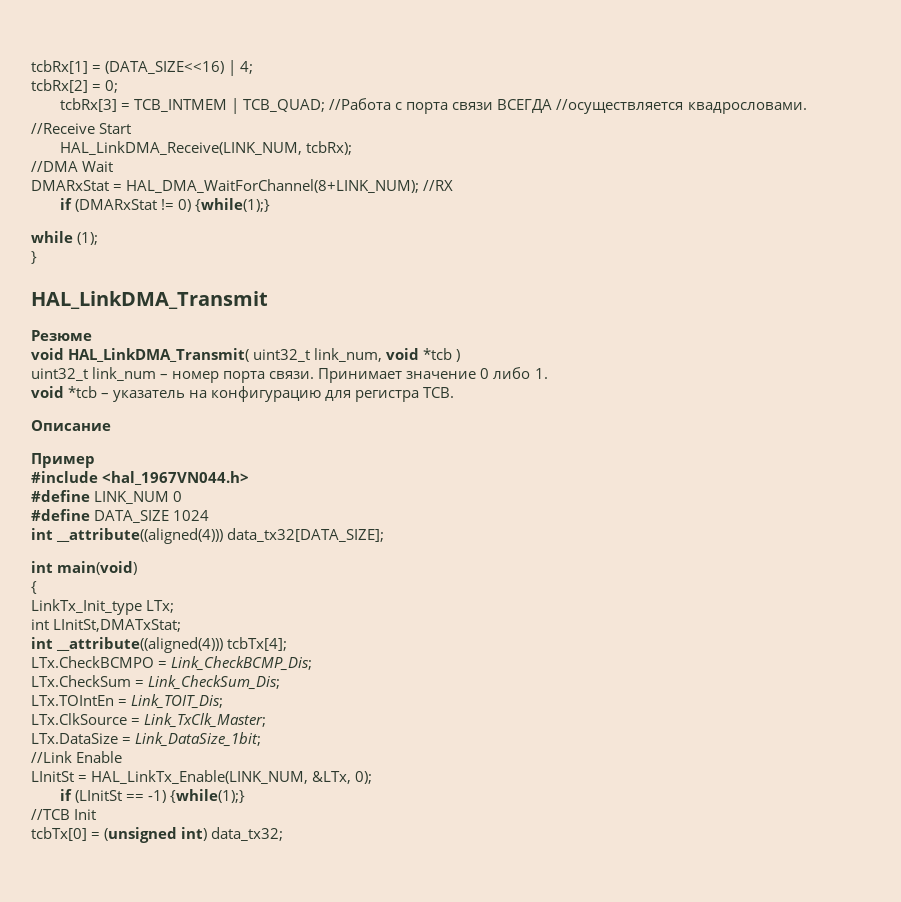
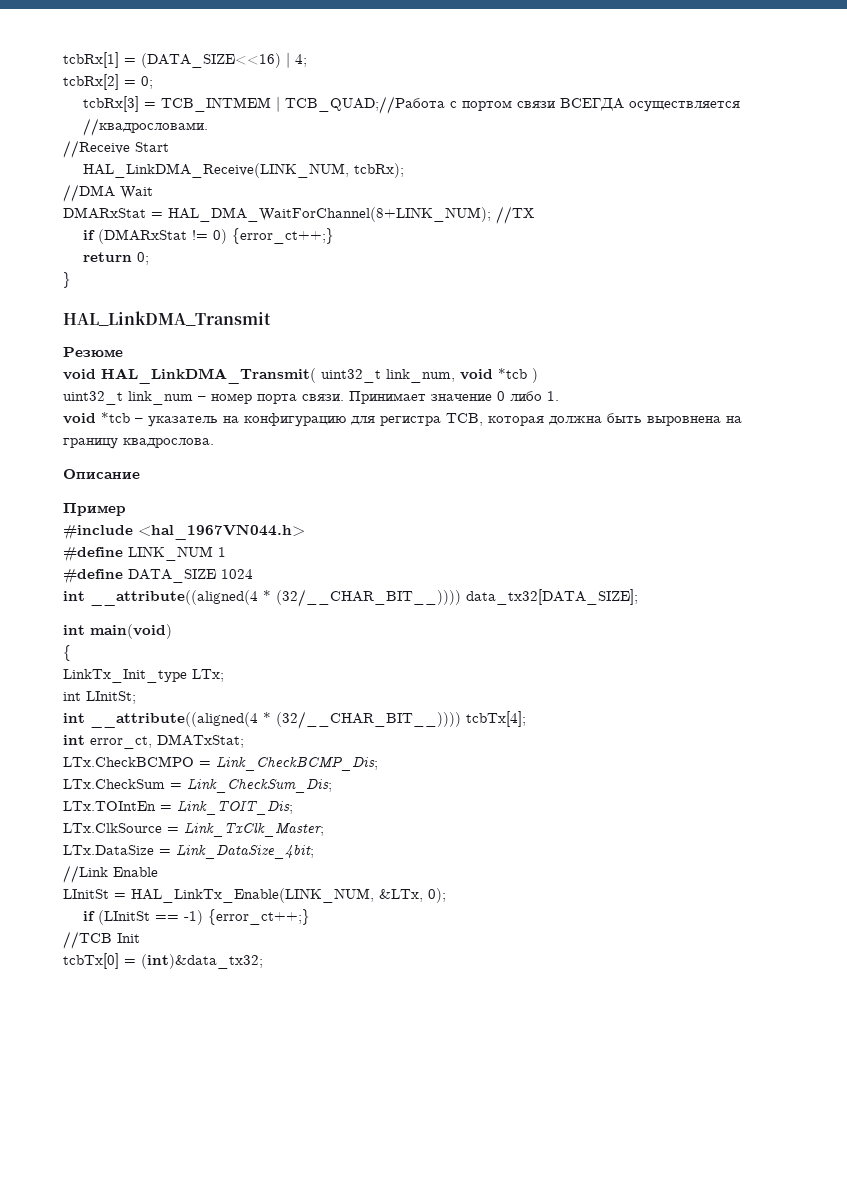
[243,98,807,114] TCB_QUAD; //Работа с порта связи ВСЕГДА //осуществляется квадрословами. -> [285,96,741,114] [83,118,209,136] TCB_QUAD;//Работа с портом связи ВСЕГДА осуществляется //квадрословами.
[423,180,454,191] //RX -> [496,206,534,224] //TX
[195,198,271,212] [31,231,99,245] {while(1);} // while (1); -> [232,228,335,244] [83,252,150,265] {error_ct++;} // return 0;
[423,387,455,398] TCB. -> [446,413,742,426] [63,438,214,449] TCB, которая должна быть выровнена на границу квадрослова.
[173,491,183,502] 0 -> [218,547,226,557] 1
[56,528,224,544] __attribute((aligned(4))) -> [90,589,461,607] __attribute((aligned(4 * (32/__CHAR_BIT__))))
[53,619,182,632] [31,637,288,653] LInitSt,DMATxStat; // int __attribute((aligned(4))) tcbTx[4]; -> [86,691,136,704] [63,711,526,729] [63,734,244,749] LInitSt; // int __attribute((aligned(4 * (32/__CHAR_BIT__)))) tcbTx[4]; // int error_ct, DMATxStat;
[135,732,262,747] Link_DataSize_1bit; -> [176,844,314,859] Link_DataSize_4bit;
[170,789,246,803] {while(1);} -> [208,909,311,925] {error_ct++;}
[104,827,284,843] (unsigned int) data_tx32; -> [141,954,263,969] (int)&data_tx32;

